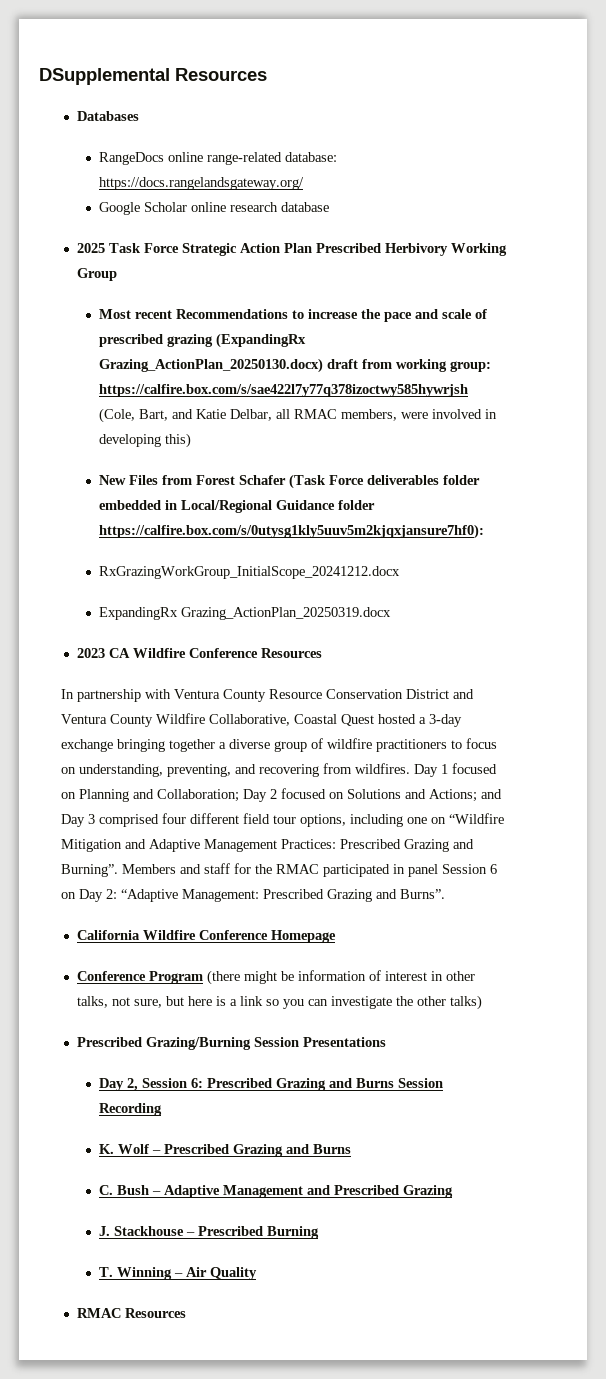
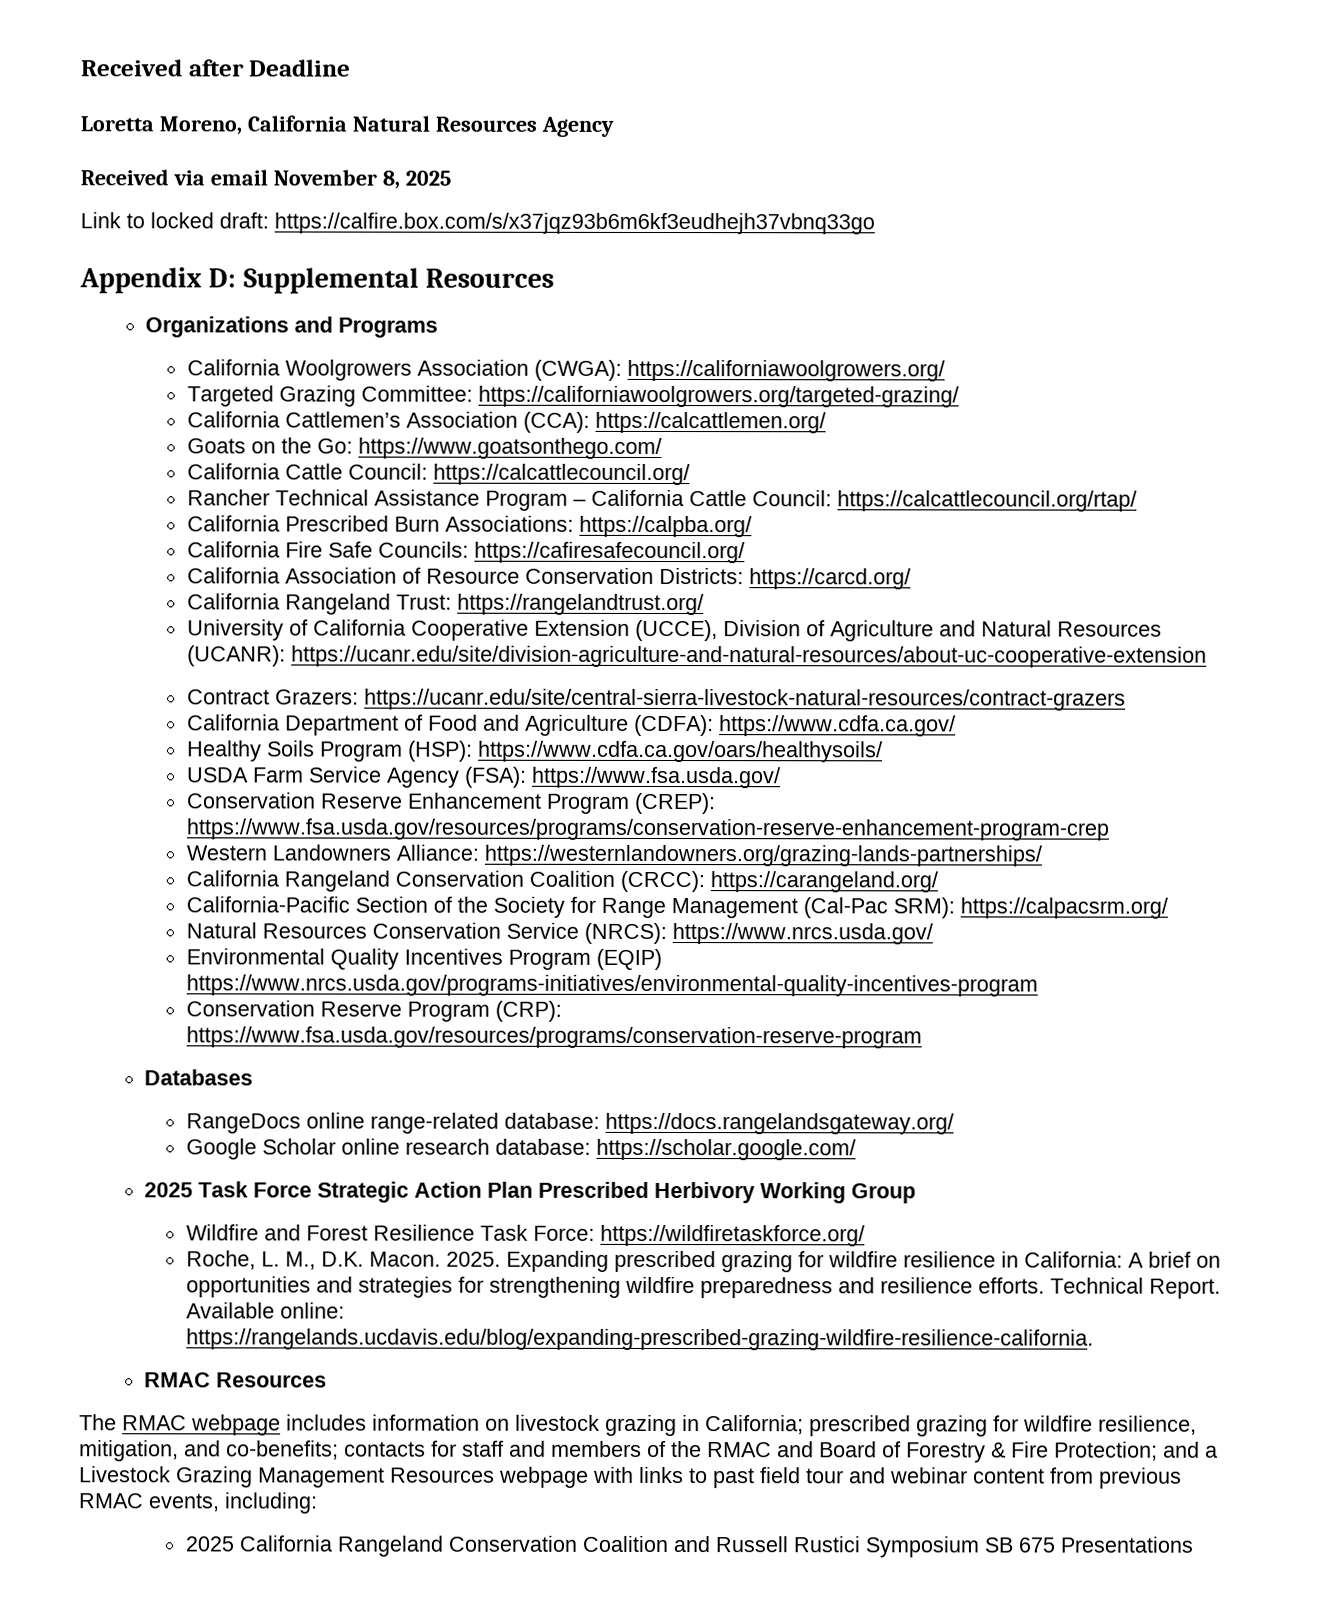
[39,68,267,85] DSupplemental Resources -> [81,59,352,77] [80,115,614,137] [80,169,451,189] [80,212,875,235] [79,267,555,294] [145,316,439,338] [186,359,945,382] [186,385,959,408] [186,411,826,434] [186,437,662,459] [186,463,690,486] [186,489,1137,512] [186,515,752,538] [186,541,745,564] [186,567,911,590] [186,593,704,616] [186,619,1162,642] [186,645,1207,668] [186,688,1126,711] [186,714,956,737] [186,740,883,763] [186,766,781,789] [185,792,716,815] [185,818,1109,841] [185,844,1042,867] [185,870,938,893] [185,896,1168,919] [185,922,933,945] [185,948,662,970] [185,974,1038,997] [185,1000,562,1022] [185,1026,922,1049] Received after Deadline // Loretta Moreno, California Natural Resources Agency // Received via email November 8, 2025 // Link to locked draft: https://calfire.box.com/s/x37jqz93b6m6kf3eudhejh37vbnq33go // Appendix D: Supplemental Resources // Organizations and Programs // California Woolgrowers Association (CWGA): https://californiawoolgrowers.org/ // Targeted Grazing Committee: https://californiawoolgrowers.org/targeted-grazing/ // California Cattlemen’s Association (CCA): https://calcattlemen.org/ // Goats on the Go: https://www.goatsonthego.com/ // California Cattle Council: https://calcattlecouncil.org/ // Rancher Technical Assistance Program – California Cattle Council: https://calcattlecouncil.org/rtap/ // California Prescribed Burn Associations: https://calpba.org/ // California Fire Safe Councils: https://cafiresafecouncil.org/ // California Association of Resource Conservation Districts: https://carcd.org/ // California Rangeland Trust: https://rangelandtrust.org/ // University of California Cooperative Extension (UCCE), Division of Agriculture and Natural Resources (UCANR): https://ucanr.edu/site/division-agriculture-and-natural-resources/about-uc-cooperative-extension // Contract Grazers: https://ucanr.edu/site/central-sierra-livestock-natural-resources/contract-grazers // California Department of Food and Agriculture (CDFA): https://www.cdfa.ca.gov/ // Healthy Soils Program (HSP): https://www.cdfa.ca.gov/oars/healthysoils/ // USDA Farm Service Agency (FSA): https://www.fsa.usda.gov/ // Conservation Reserve Enhancement Program (CREP): https://www.fsa.usda.gov/resources/programs/conservation-reserve-enhancement-program-crep // Western Landowners Alliance: https://westernlandowners.org/grazing-lands-partnerships/ // California Rangeland Conservation Coalition (CRCC): https://carangeland.org/ // California-Pacific Section of the Society for Range Management (Cal-Pac SRM): https://calpacsrm.org/ // Natural Resources Conservation Service (NRCS): https://www.nrcs.usda.gov/ // Environmental Quality Incentives Program (EQIP) https://www.nrcs.usda.gov/programs-initiatives/environmental-quality-incentives-program // Conservation Reserve Program (CRP): https://www.fsa.usda.gov/resources/programs/conservation-reserve-program
[281,202,330,212] database -> [494,1138,856,1161] database: https://scholar.google.com/
[99,309,488,322] [99,333,307,348] [99,358,492,373] [99,384,469,397] [99,408,498,423] [99,433,192,448] [99,474,481,489] [99,500,376,513] [99,524,485,539] [99,566,401,579] [99,607,392,620] [77,648,323,658] [61,689,475,702] [61,713,463,727] [61,738,498,752] [61,763,498,777] [61,788,503,802] [61,813,505,827] [61,839,475,852] [61,863,498,877] [61,889,446,902] [77,930,337,943] [77,970,476,985] [77,995,483,1010] [77,1037,387,1050] [99,1078,444,1091] [99,1103,163,1116] [99,1144,352,1157] [99,1185,454,1198] [99,1226,320,1239] [99,1267,258,1280] [77,1308,187,1318] Most recent Recommendations to increase the pace and scale of prescribed grazing (ExpandingRx Grazing_ActionPlan_20250130.docx) draft from working group: https://calfire.box.com/s/sae422l7y77q378izoctwy585hywrjsh (Cole, Bart, and Katie Delbar, all RMAC members, were involved in developing this) // New Files from Forest Schafer (Task Force deliverables folder embedded in Local/Regional Guidance folder https://calfire.box.com/s/0utysg1kly5uuv5m2kjqxjansure7hf0): // RxGrazingWorkGroup_InitialScope_20241212.docx // ExpandingRx Grazing_ActionPlan_20250319.docx // 2023 CA Wildfire Conference Resources // In partnership with Ventura County Resource Conservation District and Ventura County Wildfire Collaborative, Coastal Quest hosted a 3-day exchange bringing together a diverse group of wildfire practitioners to focus on understanding, preventing, and recovering from wildfires. Day 1 focused on Planning and Collaboration; Day 2 focused on Solutions and Actions; and Day 3 comprised four different field tour options, including one on “Wildfire Mitigation and Adaptive Management Practices: Prescribed Grazing and Burning”. Members and staff for the RMAC participated in panel Session 6 on Day 2: “Adaptive Management: Prescribed Grazing and Burns”. // California Wildfire Conference Homepage // Conference Program (there might be information of interest in other talks, not sure, but here is a link so you can investigate the other talks) // Prescribed Grazing/Burning Session Presentations // Day 2, Session 6: Prescribed Grazing and Burns Session Recording // K. Wolf – Prescribed Grazing and Burns // C. Bush – Adaptive Management and Prescribed Grazing // J. Stackhouse – Prescribed Burning // T. Winning – Air Quality // RMAC Resources -> [185,1224,865,1247] [185,1250,1221,1273] [185,1276,1221,1299] [185,1302,345,1319] [185,1328,1094,1351] [144,1372,328,1388] [79,1414,1197,1437] [79,1440,1218,1463] [79,1466,1182,1489] [79,1492,318,1514] [184,1535,1193,1558] Wildfire and Forest Resilience Task Force: https://wildfiretaskforce.org/ // Roche, L. M., D.K. Macon. 2025. Expanding prescribed grazing for wildfire resilience in California: A brief on opportunities and strategies for strengthening wildfire preparedness and resilience efforts. Technical Report. Available online: https://rangelands.ucdavis.edu/blog/expanding-prescribed-grazing-wildfire-resilience-california. // RMAC Resources // The RMAC webpage includes information on livestock grazing in California; prescribed grazing for wildfire resilience, mitigation, and co-benefits; contacts for staff and members of the RMAC and Board of Forestry & Fire Protection; and a Livestock Grazing Management Resources webpage with links to past field tour and webinar content from previous RMAC events, including: // 2025 California Rangeland Conservation Coalition and Russell Rustici Symposium SB 675 Presentations

